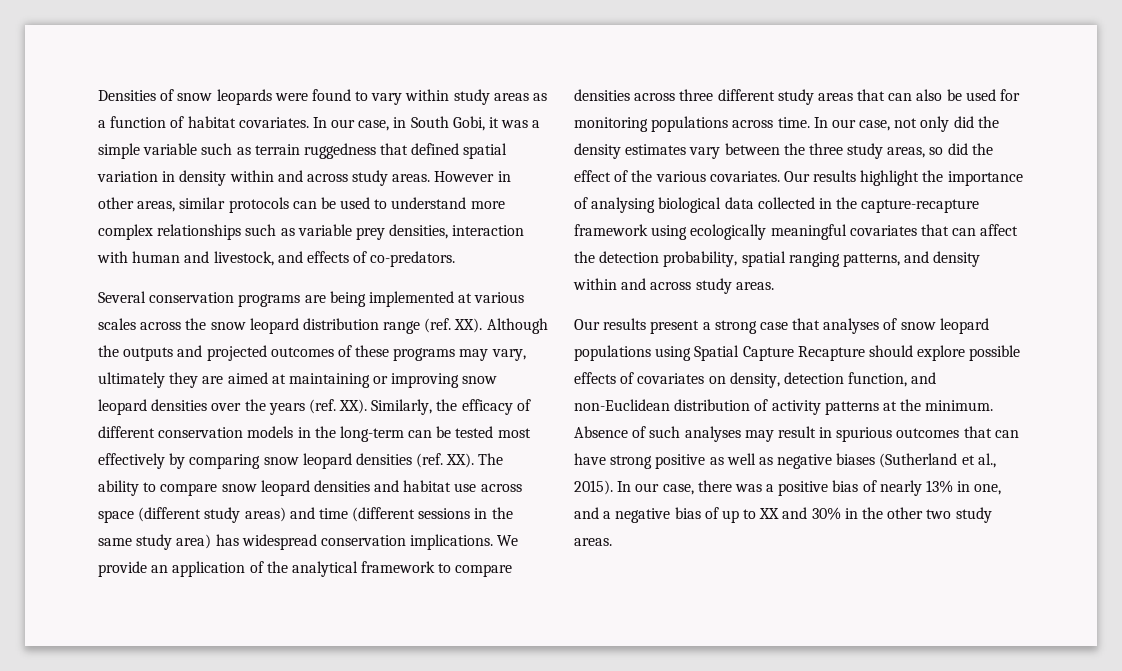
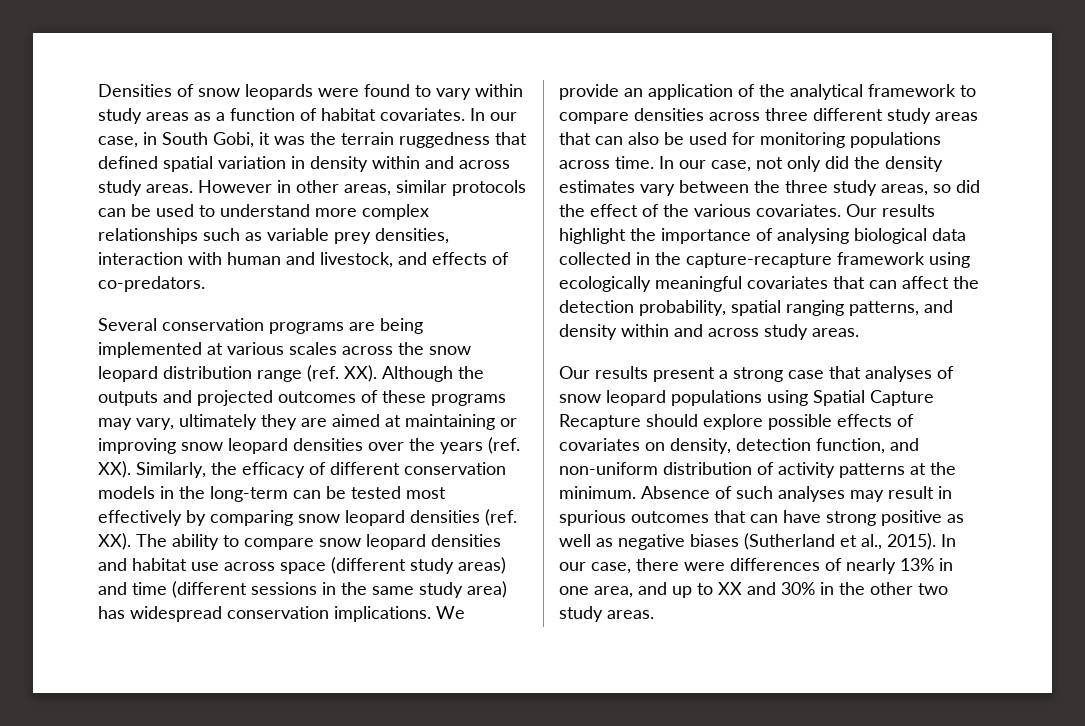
[532,120,541,128] [98,143,251,159] a simple variable such as -> [310,132,336,145] the
[574,399,670,411] non-Euclidean -> [559,462,658,475] non-uniform
[734,480,1002,496] [574,507,719,523] was a positive bias of nearly 13% in one, and a negative bias of -> [684,558,953,574] [559,582,667,598] were differences of nearly 13% in one area, and

